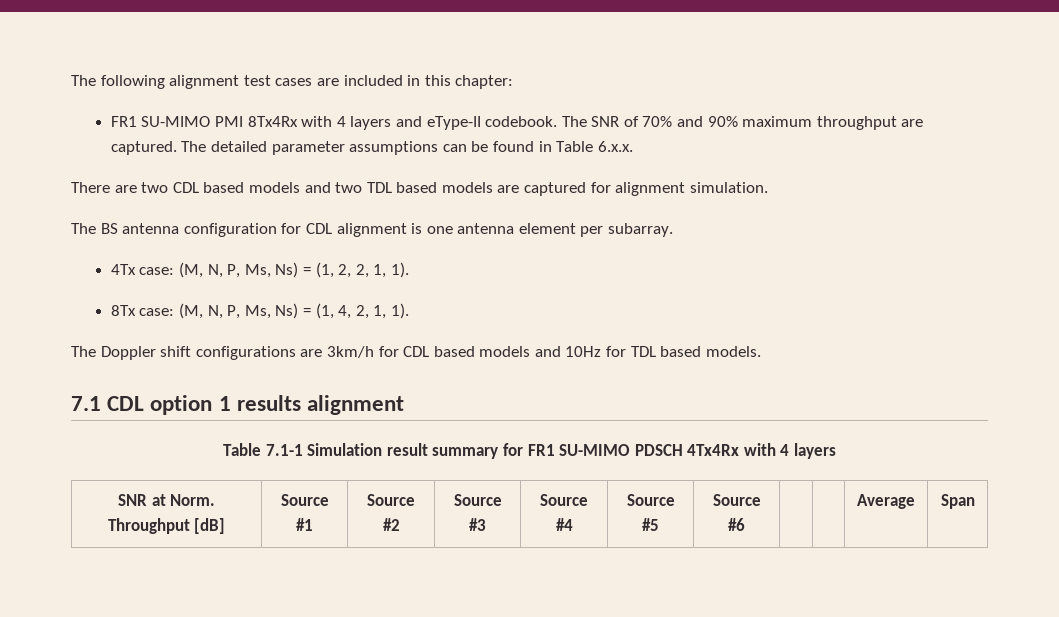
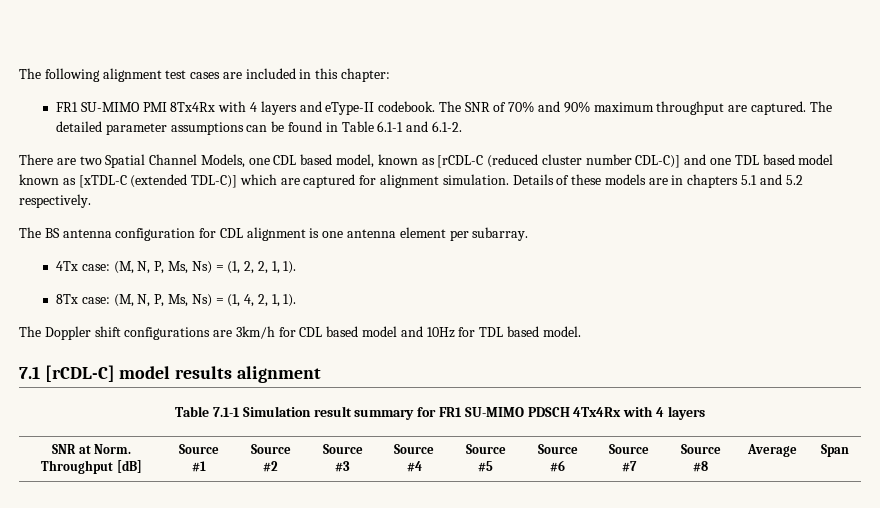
[597,141,633,152] 6.x.x. -> [377,121,462,132] 6.1-1 and 6.1-2.
[172,182,493,193] CDL based models and two TDL based models -> [105,154,834,168] [19,174,277,188] Spatial Channel Models, one CDL based model, known as [rCDL-C (reduced cluster number CDL-C)] and one TDL based model known as [xTDL-C (extended TDL-C)] which
(768, 187) none -> [512,174,803,188] [19,194,91,208] Details of these models are in chapters 5.1 and 5.2 respectively.
[479,346,531,357] models -> [362,326,398,337] model
[705,346,761,357] models. -> [542,326,581,337] model.
[107,395,231,415] CDL option 1 -> [44,365,171,382] [rCDL-C] model
(745, 524) | -> [609,444,649,454] [622,461,637,472] [680,444,721,454] [693,461,708,472] Source #7 | Source #8

